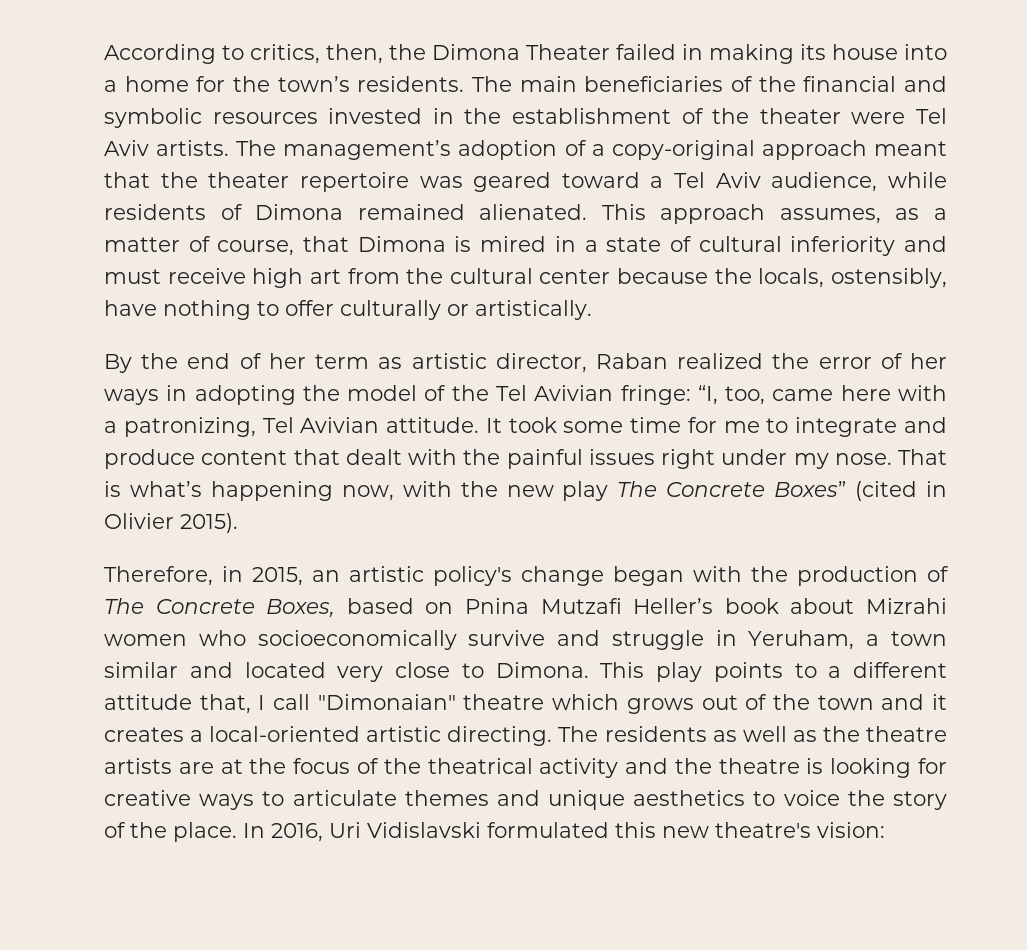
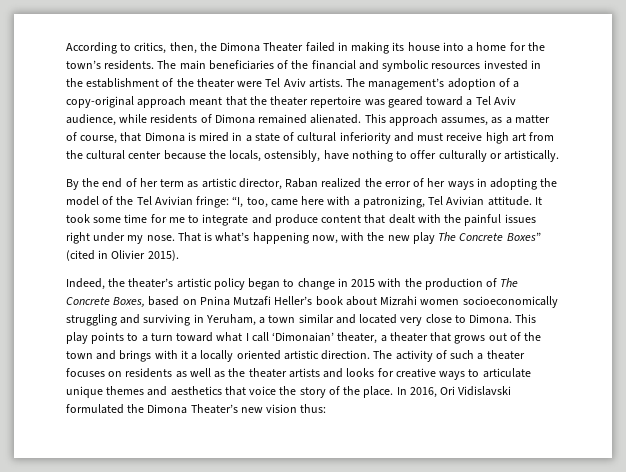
[104,566,684,586] Therefore, in 2015, an artistic policy's change began -> [66,278,376,290] Indeed, the theater’s artistic policy began to change in 2015
[198,630,704,650] who socioeconomically survive and struggle -> [462,296,558,308] [66,314,191,326] socioeconomically struggling and surviving
[853,662,947,678] [104,694,620,714] different attitude that, I call "Dimonaian" theatre which -> [150,332,452,344] turn toward what I call ‘Dimonaian’ theater, a theater that
[932,694,948,710] [104,726,599,746] it creates a local-oriented artistic directing. The -> [119,350,525,362] [66,368,123,377] brings with it a locally oriented artistic direction. The activity of such a theater focuses on
[866,726,948,742] [104,758,912,778] theatre artists are at the focus of the theatrical activity and the theatre is looking -> [248,368,375,378] theater artists and looks
(397, 798) none -> [66,386,103,398] unique
[548,790,776,810] unique aesthetics to -> [170,386,246,396] aesthetics that
[329,822,361,838] Uri -> [440,386,456,395] Ori
[615,822,885,838] this new theatre's vision: -> [127,404,327,414] the Dimona Theater’s new vision thus:

